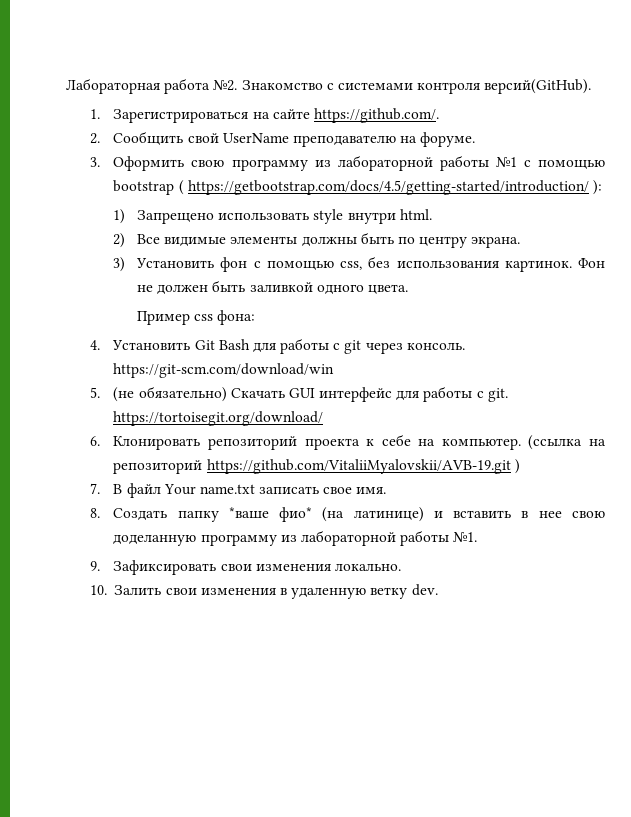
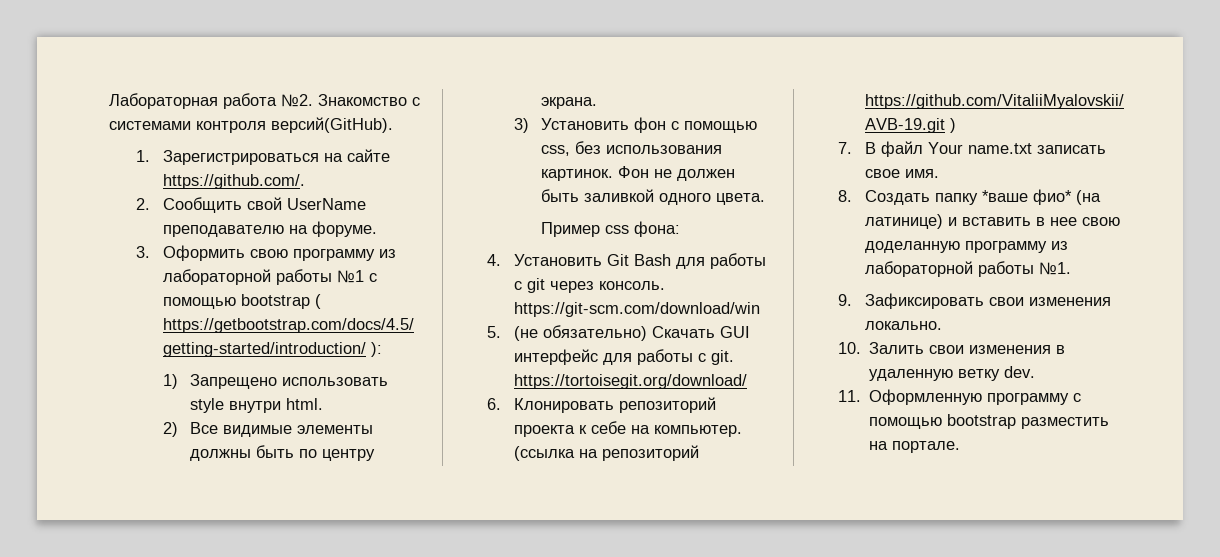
(438, 590) none -> [837,389,1082,405] [869,414,1110,429] [869,441,961,453] // 11. Оформленную программу с помощью bootstrap разместить на портале.

